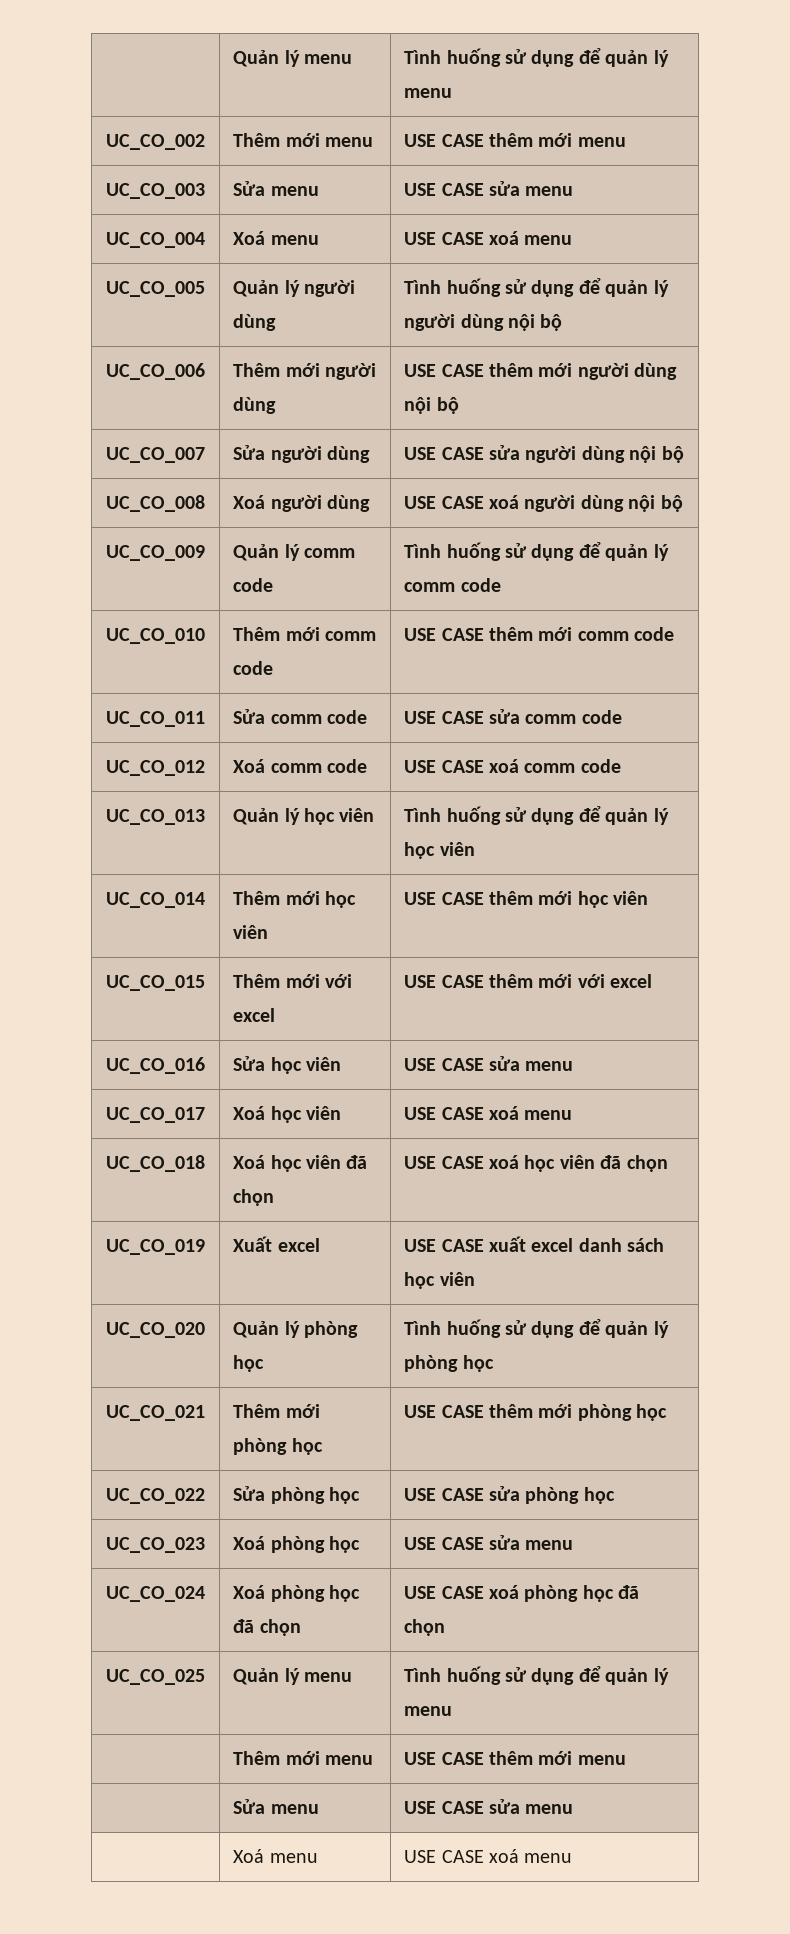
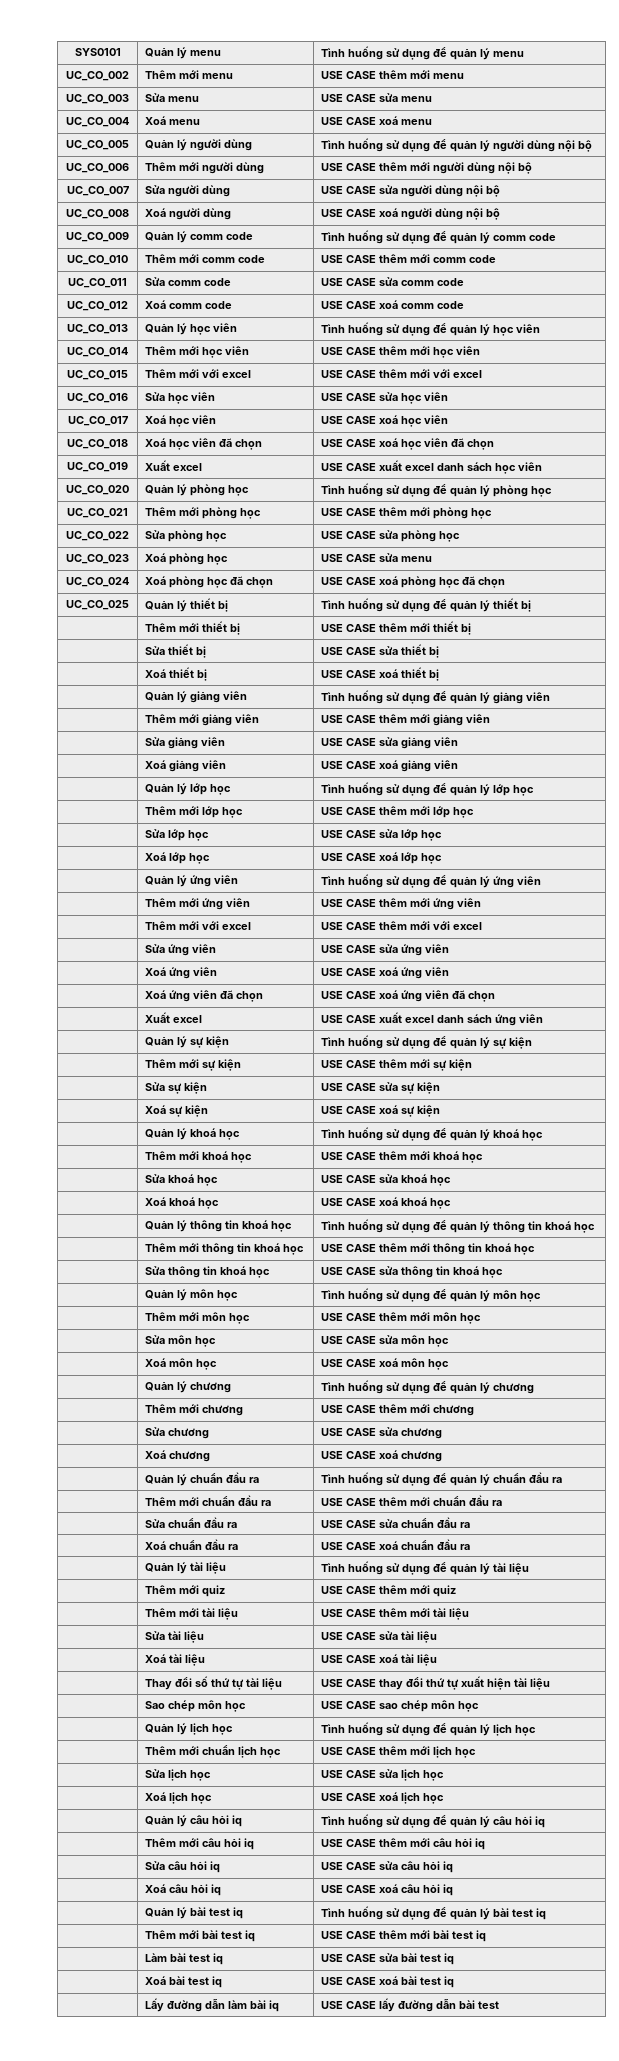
(233, 58) none -> [74,48,121,56] SYS0101
[525,1061,574,1071] menu -> [401,392,449,404] học viên
[524,1110,573,1120] menu -> [401,415,449,427] học viên
[304,1672,353,1682] [404,1666,669,1685] [404,1706,453,1716] [233,1751,374,1765] [404,1751,626,1765] [233,1799,319,1814] [404,1799,574,1814] [233,1849,318,1863] [404,1849,573,1863] menu | Tình huống sử dụng để quản lý menu // | Thêm mới menu | USE CASE thêm mới menu // | Sửa menu | USE CASE sửa menu // | Xoá menu | USE CASE xoá menu -> [190,598,229,612] [321,598,532,612] [145,621,241,635] [321,621,472,635] [145,644,207,658] [321,644,440,658] [145,667,208,681] [321,667,440,681] [145,691,248,703] [321,690,551,704] [145,714,260,726] [321,714,491,726] [145,737,226,749] [321,737,459,749] [145,760,227,772] [321,760,459,772] [145,783,232,795] [321,782,535,796] [145,806,244,818] [321,806,475,818] [145,829,210,841] [321,829,443,841] [145,852,211,864] [321,852,443,864] [145,875,239,887] [321,874,542,888] [145,898,251,910] [321,898,482,910] [145,921,252,930] [321,921,483,930] [145,944,217,956] [321,944,450,956] [145,967,218,979] [321,967,450,979] [145,990,264,1002] [321,990,496,1002] [145,1012,203,1023] [321,1012,544,1026] [145,1036,230,1048] [321,1035,533,1049] [145,1059,242,1071] [321,1059,473,1071] [145,1082,208,1094] [321,1082,441,1094] [145,1105,209,1117] [321,1105,441,1117] [145,1128,241,1140] [321,1127,544,1141] [145,1151,253,1163] [321,1151,484,1163] [145,1174,219,1186] [321,1174,452,1186] [145,1197,220,1209] [321,1197,452,1209] [145,1220,293,1232] [321,1219,596,1233] [145,1243,305,1255] [321,1243,536,1255] [145,1266,271,1278] [321,1266,504,1278] [145,1289,239,1301] [321,1288,542,1302] [145,1312,251,1324] [321,1312,482,1324] [145,1335,217,1347] [321,1335,450,1347] [145,1358,218,1370] [321,1358,450,1370] [145,1381,232,1393] [321,1380,535,1394] [145,1404,244,1416] [321,1404,475,1416] [145,1427,210,1439] [321,1427,443,1439] [145,1450,211,1462] [321,1450,443,1462] [145,1472,260,1486] [321,1472,563,1486] [145,1495,272,1506] [321,1495,503,1506] [145,1517,238,1528] [321,1517,471,1528] [145,1539,239,1550] [321,1539,471,1550] [145,1562,227,1574] [321,1561,530,1575] [145,1585,226,1597] [321,1585,457,1597] [145,1608,239,1620] [321,1608,470,1620] [145,1631,205,1643] [321,1631,438,1643] [145,1654,206,1666] [321,1654,438,1666] [145,1676,283,1690] [321,1676,551,1690] [145,1700,247,1712] [321,1700,480,1712] [145,1723,234,1735] [321,1722,537,1736] [145,1745,282,1758] [321,1746,477,1758] [145,1769,212,1781] [321,1769,445,1781] [145,1792,213,1804] [321,1792,445,1804] [145,1815,243,1827] [321,1814,546,1828] [145,1838,255,1850] [321,1838,486,1850] [145,1861,221,1873] [321,1861,454,1873] [145,1884,222,1896] [321,1884,454,1896] [145,1907,244,1919] [321,1906,547,1920] [145,1930,256,1942] [321,1930,487,1942] [145,1953,224,1965] [321,1953,455,1965] [145,1976,223,1988] [321,1976,455,1988] [145,1998,280,2012] [321,1998,500,2012] thiết bị | Tình huống sử dụng để quản lý thiết bị // | Thêm mới thiết bị | USE CASE thêm mới thiết bị // | Sửa thiết bị | USE CASE sửa thiết bị // | Xoá thiết bị | USE CASE xoá thiết bị // | Quản lý giảng viên | Tình huống sử dụng để quản lý giảng viên // | Thêm mới giảng viên | USE CASE thêm mới giảng viên // | Sửa giảng viên | USE CASE sửa giảng viên // | Xoá giảng viên | USE CASE xoá giảng viên // | Quản lý lớp học | Tình huống sử dụng để quản lý lớp học // | Thêm mới lớp học | USE CASE thêm mới lớp học // | Sửa lớp học | USE CASE sửa lớp học // | Xoá lớp học | USE CASE xoá lớp học // | Quản lý ứng viên | Tình huống sử dụng để quản lý ứng viên // | Thêm mới ứng viên | USE CASE thêm mới ứng viên // | Thêm mới với excel | USE CASE thêm mới với excel // | Sửa ứng viên | USE CASE sửa ứng viên // | Xoá ứng viên | USE CASE xoá ứng viên // | Xoá ứng viên đã chọn | USE CASE xoá ứng viên đã chọn // | Xuất excel | USE CASE xuất excel danh sách ứng viên // | Quản lý sự kiện | Tình huống sử dụng để quản lý sự kiện // | Thêm mới sự kiện | USE CASE thêm mới sự kiện // | Sửa sự kiện | USE CASE sửa sự kiện // | Xoá sự kiện | USE CASE xoá sự kiện // | Quản lý khoá học | Tình huống sử dụng để quản lý khoá học // | Thêm mới khoá học | USE CASE thêm mới khoá học // | Sửa khoá học | USE CASE sửa khoá học // | Xoá khoá học | USE CASE xoá khoá học // | Quản lý thông tin khoá học | Tình huống sử dụng để quản lý thông tin khoá học // | Thêm mới thông tin khoá học | USE CASE thêm mới thông tin khoá học // | Sửa thông tin khoá học | USE CASE sửa thông tin khoá học // | Quản lý môn học | Tình huống sử dụng để quản lý môn học // | Thêm mới môn học | USE CASE thêm mới môn học // | Sửa môn học | USE CASE sửa môn học // | Xoá môn học | USE CASE xoá môn học // | Quản lý chương | Tình huống sử dụng để quản lý chương // | Thêm mới chương | USE CASE thêm mới chương // | Sửa chương | USE CASE sửa chương // | Xoá chương | USE CASE xoá chương // | Quản lý chuẩn đầu ra | Tình huống sử dụng để quản lý chuẩn đầu ra // | Thêm mới chuẩn đầu ra | USE CASE thêm mới chuẩn đầu ra // | Sửa chuẩn đầu ra | USE CASE sửa chuẩn đầu ra // | Xoá chuẩn đầu ra | USE CASE xoá chuẩn đầu ra // | Quản lý tài liệu | Tình huống sử dụng để quản lý tài liệu // | Thêm mới quiz | USE CASE thêm mới quiz // | Thêm mới tài liệu | USE CASE thêm mới tài liệu // | Sửa tài liệu | USE CASE sửa tài liệu // | Xoá tài liệu | USE CASE xoá tài liệu // | Thay đổi số thứ tự tài liệu | USE CASE thay đổi thứ tự xuất hiện tài liệu // | Sao chép môn học | USE CASE sao chép môn học // | Quản lý lịch học | Tình huống sử dụng để quản lý lịch học // | Thêm mới chuẩn lịch học | USE CASE thêm mới lịch học // | Sửa lịch học | USE CASE sửa lịch học // | Xoá lịch học | USE CASE xoá lịch học // | Quản lý câu hỏi iq | Tình huống sử dụng để quản lý câu hỏi iq // | Thêm mới câu hỏi iq | USE CASE thêm mới câu hỏi iq // | Sửa câu hỏi iq | USE CASE sửa câu hỏi iq // | Xoá câu hỏi iq | USE CASE xoá câu hỏi iq // | Quản lý bài test iq | Tình huống sử dụng để quản lý bài test iq // | Thêm mới bài test iq | USE CASE thêm mới bài test iq // | Làm bài test iq | USE CASE sửa bài test iq // | Xoá bài test iq | USE CASE xoá bài test iq // | Lấy đường dẫn làm bài iq | USE CASE lấy đường dẫn bài test

